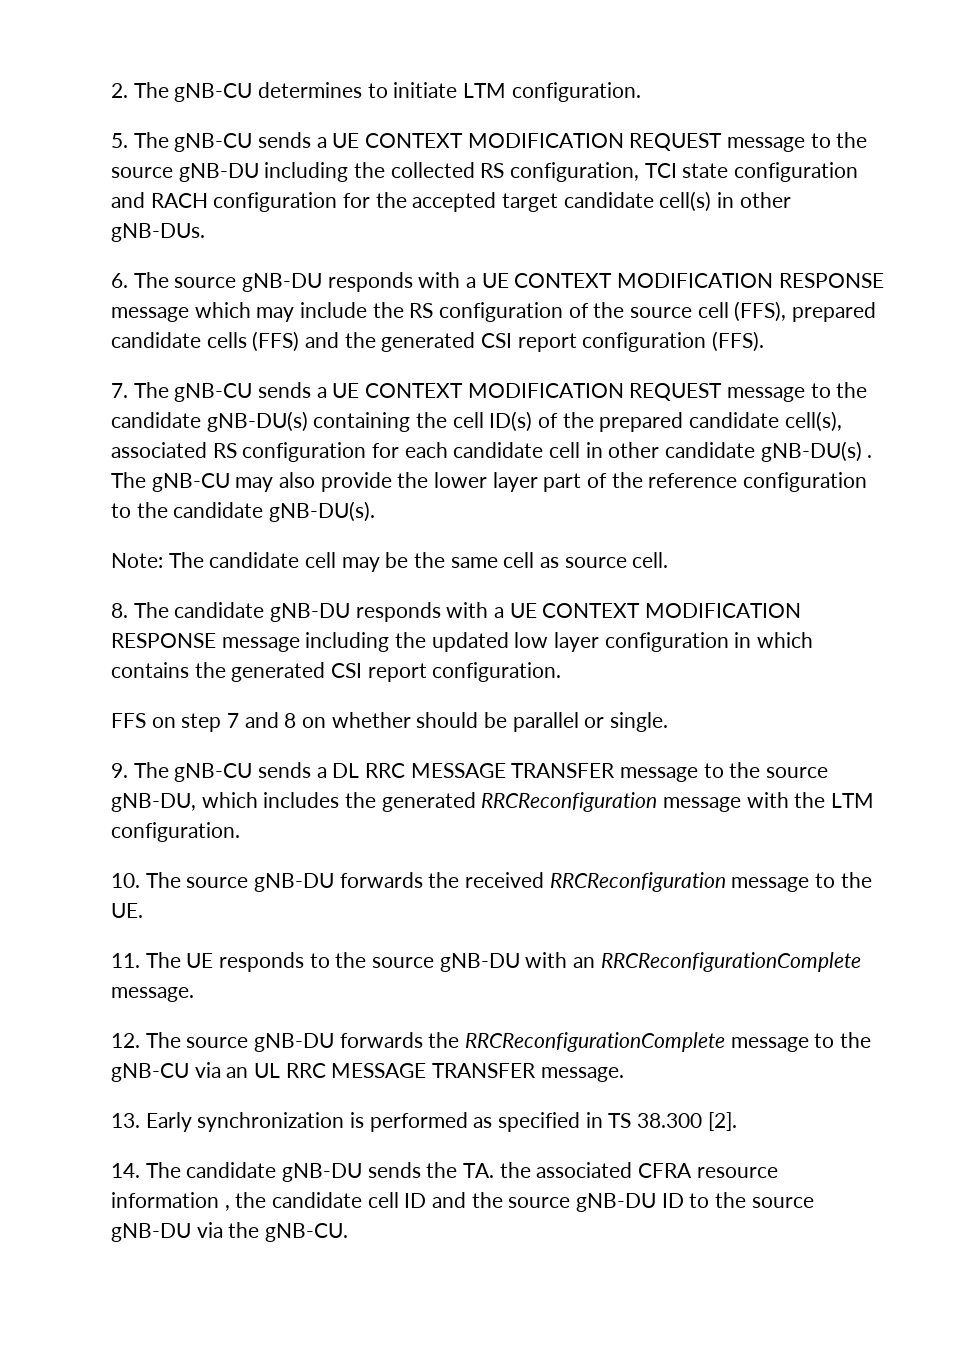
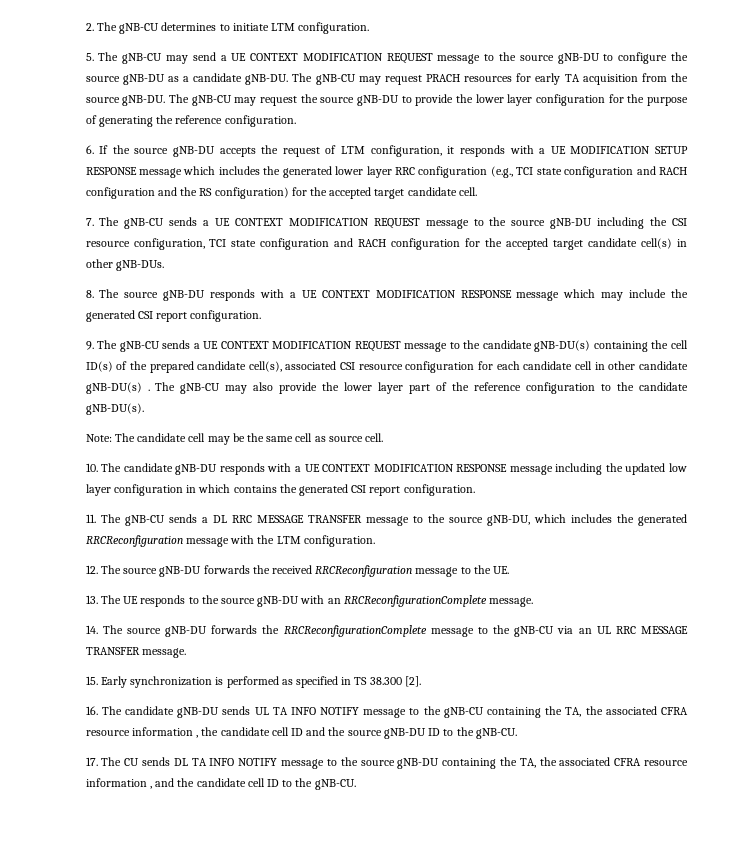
(253, 142) none -> [165,52,688,64] [85,73,689,85] [85,94,688,106] [85,115,296,127] [85,145,688,157] [85,166,688,178] [85,187,477,199] [85,217,165,229] may send a UE CONTEXT MODIFICATION REQUEST message to the source gNB-DU to configure the source gNB-DU as a candidate gNB-DU. The gNB-CU may request PRACH resources for early TA acquisition from the source gNB-DU. The gNB-CU may request the source gNB-DU to provide the lower layer configuration for the purpose of generating the reference configuration. // 6. If the source gNB-DU accepts the request of LTM configuration, it responds with a UE MODIFICATION SETUP RESPONSE message which includes the generated lower layer RRC configuration (e.g., TCI state configuration and RACH configuration and the RS configuration) for the accepted target candidate cell. // 7. The gNB-CU
[390,162,505,178] collected RS -> [671,218,687,226] [85,241,130,247] CSI resource
[111,273,129,288] 6. -> [85,290,94,298] 8.
[409,301,877,322] [111,331,765,352] [111,383,129,398] RS configuration of the source cell (FFS), prepared candidate cells (FFS) and the generated CSI report configuration (FFS). // 7. -> [85,310,262,322] [85,341,94,350] generated CSI report configuration. // 9.
[212,443,237,458] RS -> [340,362,403,370] CSI resource
[111,603,129,618] 8. -> [85,463,98,472] 10.
[111,712,669,732] [111,763,129,778] FFS on step 7 and 8 on whether should be parallel or single. // 9. -> [85,514,96,523] 11.
[111,873,141,888] 10. -> [85,565,98,574] 12.
[111,953,141,968] 11. -> [85,595,98,604] 13.
[111,1033,141,1048] 12. -> [85,625,98,634] 14.
[111,1113,141,1128] 13. -> [85,676,98,685] 15.
[111,1163,141,1178] 14. -> [85,706,98,715] 16.
[426,1162,495,1178] the TA. -> [254,706,582,718] UL TA INFO NOTIFY message to the gNB-CU containing the TA,
[751,1197,814,1208] [111,1222,223,1242] source gNB-DU via -> [475,728,517,739] [85,757,688,769] [85,778,293,789] gNB-CU. // 17. The CU sends DL TA INFO NOTIFY message to the source gNB-DU containing the TA, the associated CFRA resource information , and the candidate cell ID to

